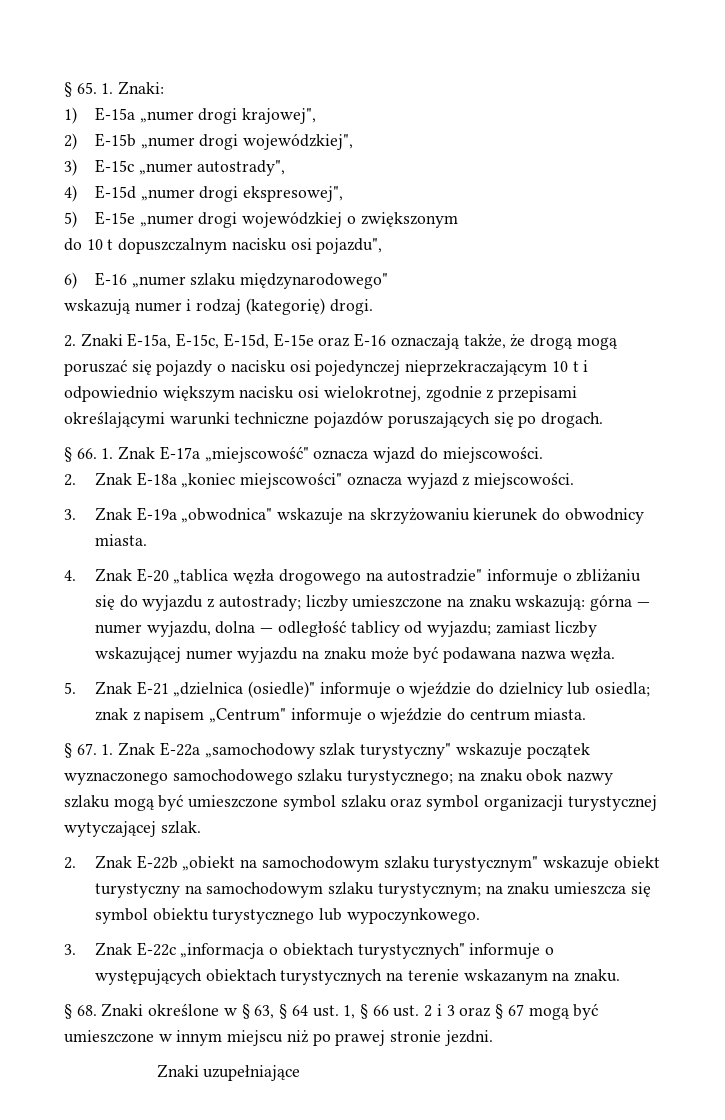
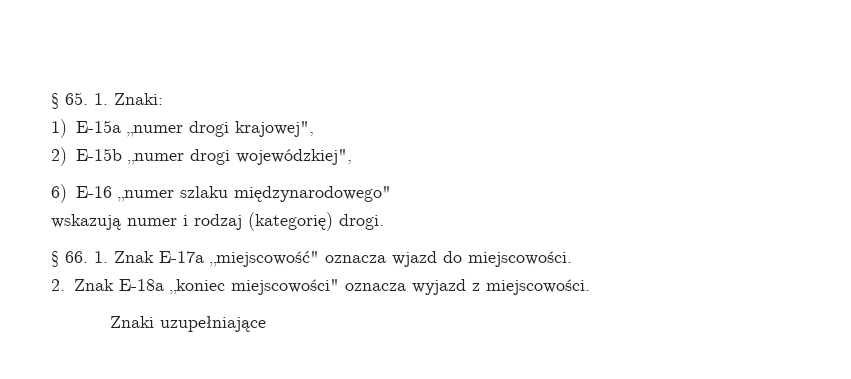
[64,159,286,176] [64,185,344,202] [64,211,458,228] [64,238,383,254] // 3) E-15c „numer autostrady", // 4) E-15d „numer drogi ekspresowej", // 5) E-15e „numer drogi wojewódzkiej o zwiększonym // do 10 t dopuszczalnym nacisku osi pojazdu", -> (352, 157) none
[64,333,618,350] [64,359,589,376] [64,386,578,402] [64,411,604,428] // 2. Znaki E-15a, E-15c, E-15d, E-15e oraz E-16 oznaczają także, że drogą mogą poruszać się pojazdy o nacisku osi pojedynczej nieprzekraczającym 10 t i odpowiednio większym nacisku osi wielokrotnej, zgodnie z przepisami określającymi warunki techniczne pojazdów poruszających się po drogach. -> (384, 222) none
[64,507,644,524] [94,534,147,546] [64,568,642,585] [94,594,650,611] [94,620,598,637] [94,646,616,663] [64,681,651,698] [94,708,587,724] [64,742,590,759] [64,769,614,785] [64,794,657,811] [64,821,201,837] [64,855,660,872] [94,882,651,898] [94,908,480,924] [64,942,554,959] [94,969,620,985] [64,1003,599,1020] [64,1030,493,1046] // 3. Znak E-19a „obwodnica" wskazuje na skrzyżowaniu kierunek do obwodnicy miasta. // 4. Znak E-20 „tablica węzła drogowego na autostradzie" informuje o zbliżaniu się do wyjazdu z autostrady; liczby umieszczone na znaku wskazują: górna — numer wyjazdu, dolna — odległość tablicy od wyjazdu; zamiast liczby wskazującej numer wyjazdu na znaku może być podawana nazwa węzła. // 5. Znak E-21 „dzielnica (osiedle)" informuje o wjeździe do dzielnicy lub osiedla; znak z napisem „Centrum" informuje o wjeździe do centrum miasta. // § 67. 1. Znak E-22a „samochodowy szlak turystyczny" wskazuje początek wyznaczonego samochodowego szlaku turystycznego; na znaku obok nazwy szlaku mogą być umieszczone symbol szlaku oraz symbol organizacji turystycznej wytyczającej szlak. // 2. Znak E-22b „obiekt na samochodowym szlaku turystycznym" wskazuje obiekt turystyczny na samochodowym szlaku turystycznym; na znaku umieszcza się symbol obiektu turystycznego lub wypoczynkowego. // 3. Znak E-22c „informacja o obiektach turystycznych" informuje o występujących obiektach turystycznych na terenie wskazanym na znaku. // § 68. Znaki określone w § 63, § 64 ust. 1, § 66 ust. 2 i 3 oraz § 67 mogą być umieszczone w innym miejscu niż po prawej stronie jezdni. -> (590, 287) none

